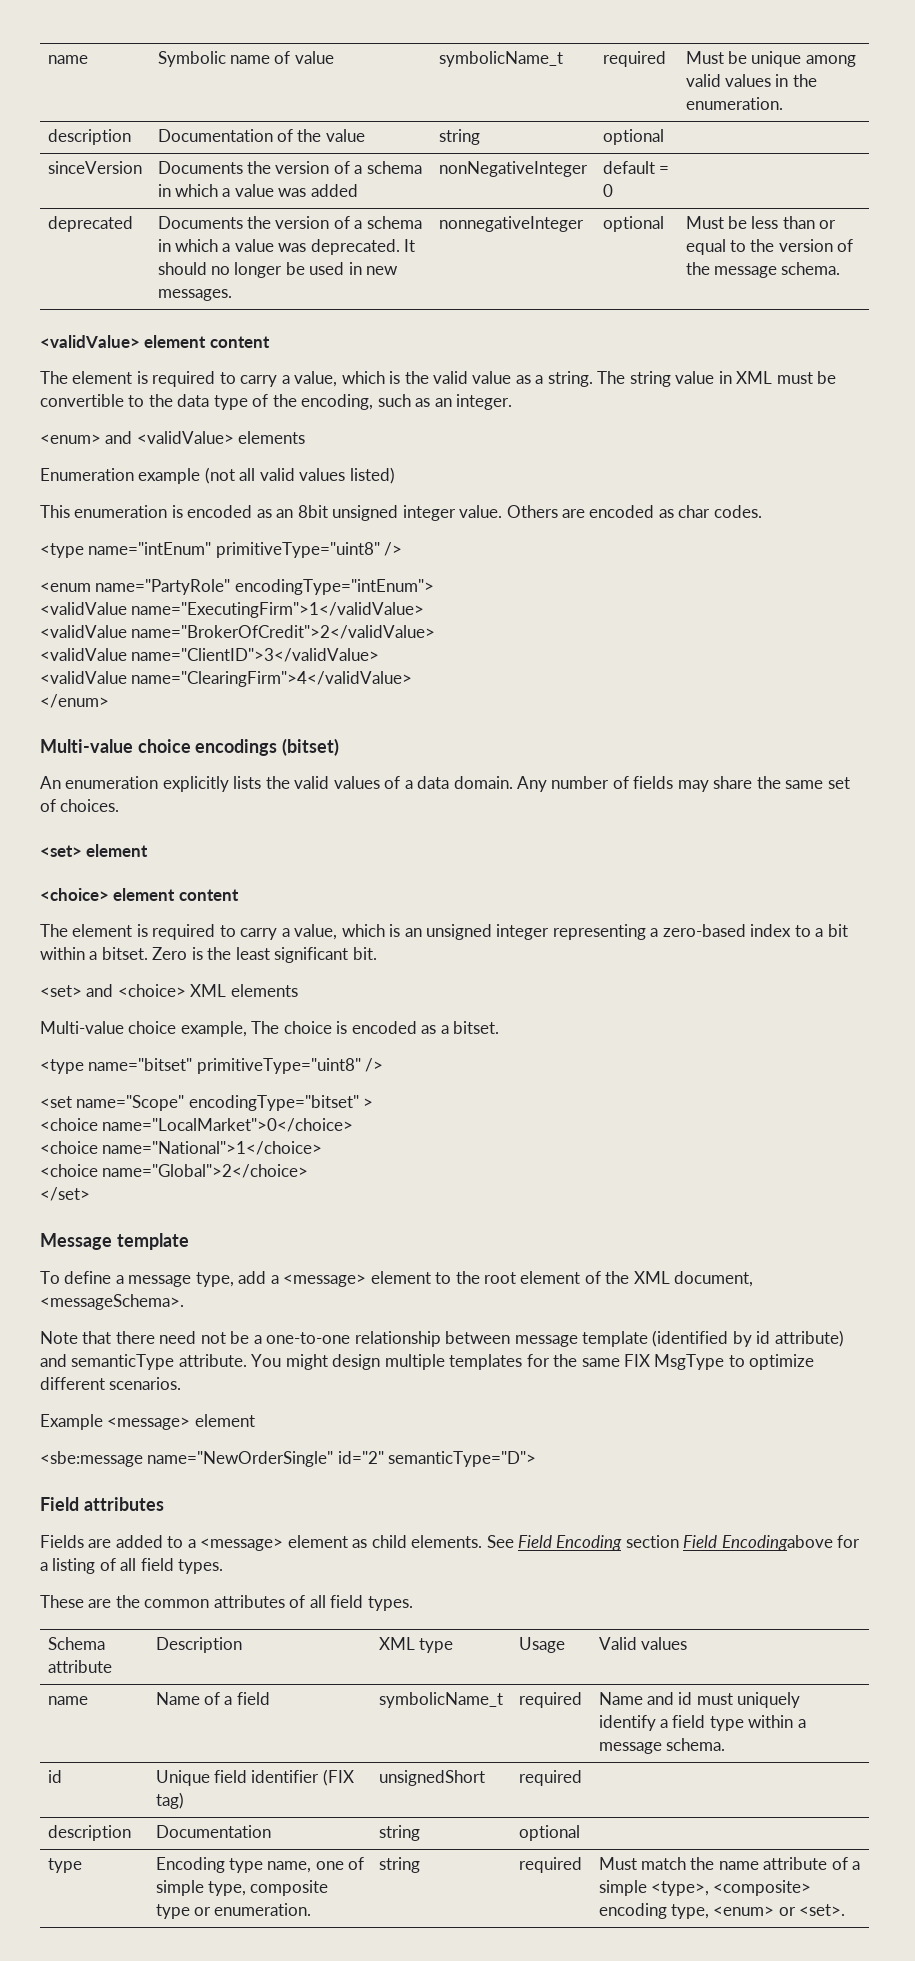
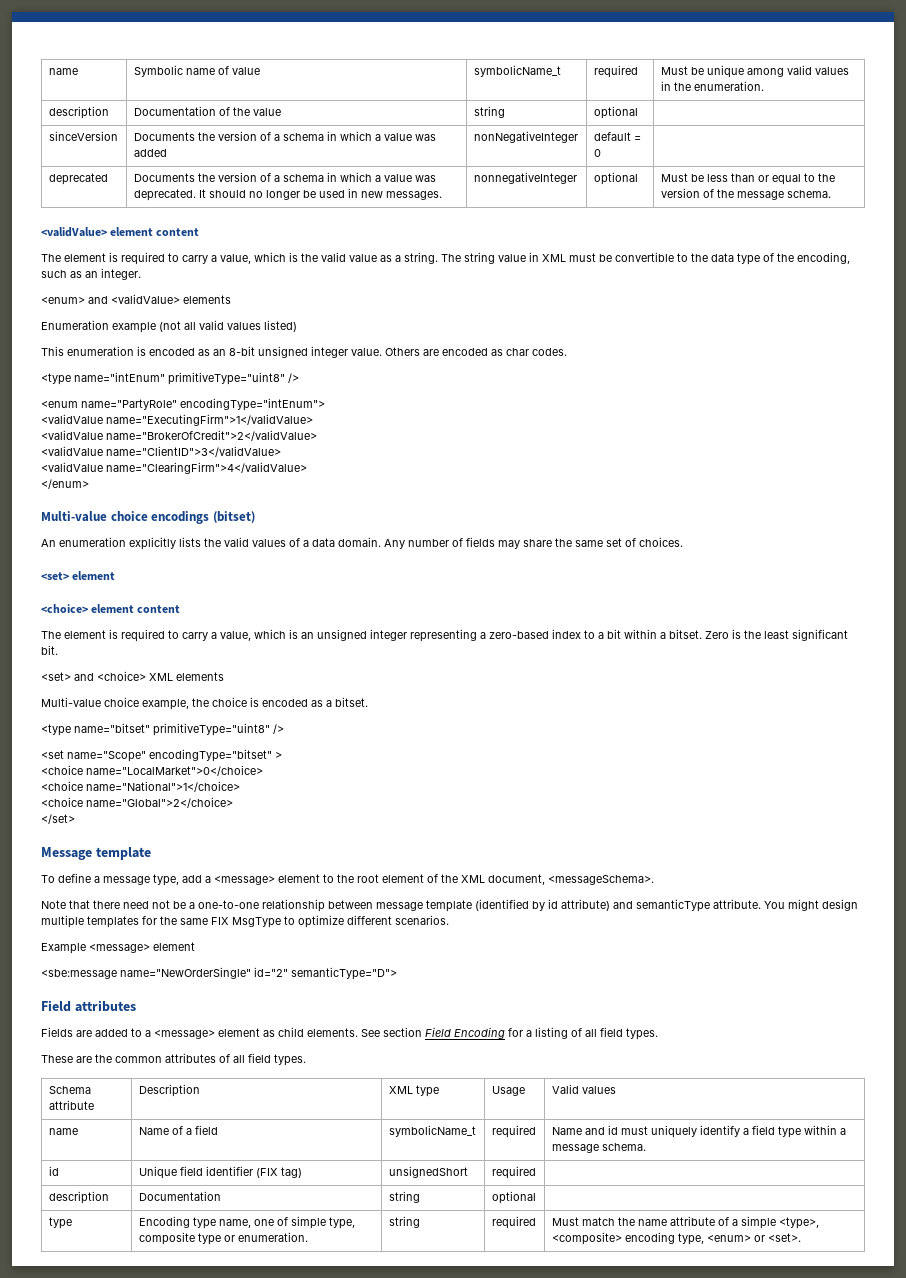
[297,505,328,518] 8bit -> [229,346,255,356] 8-bit
[251,1021,280,1034] The -> [192,698,209,707] the
(514, 1541) none -> [383,1027,422,1037] section
[625,1535,833,1551] section Field Encodingabove -> (505, 1033) none

